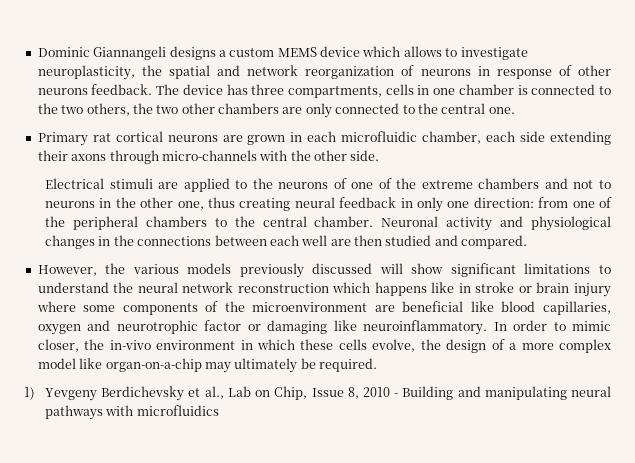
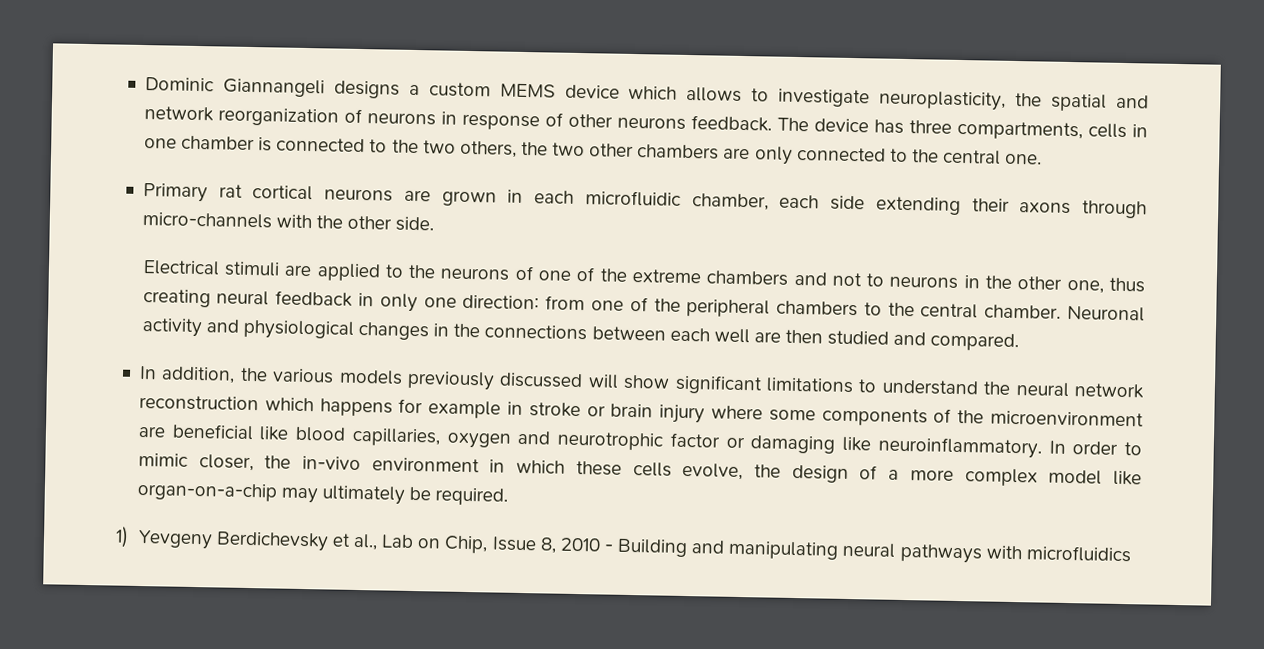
[37,265,97,276] However, -> [138,365,236,384] In addition,
[431,282,455,293] like -> [398,398,502,419] for example

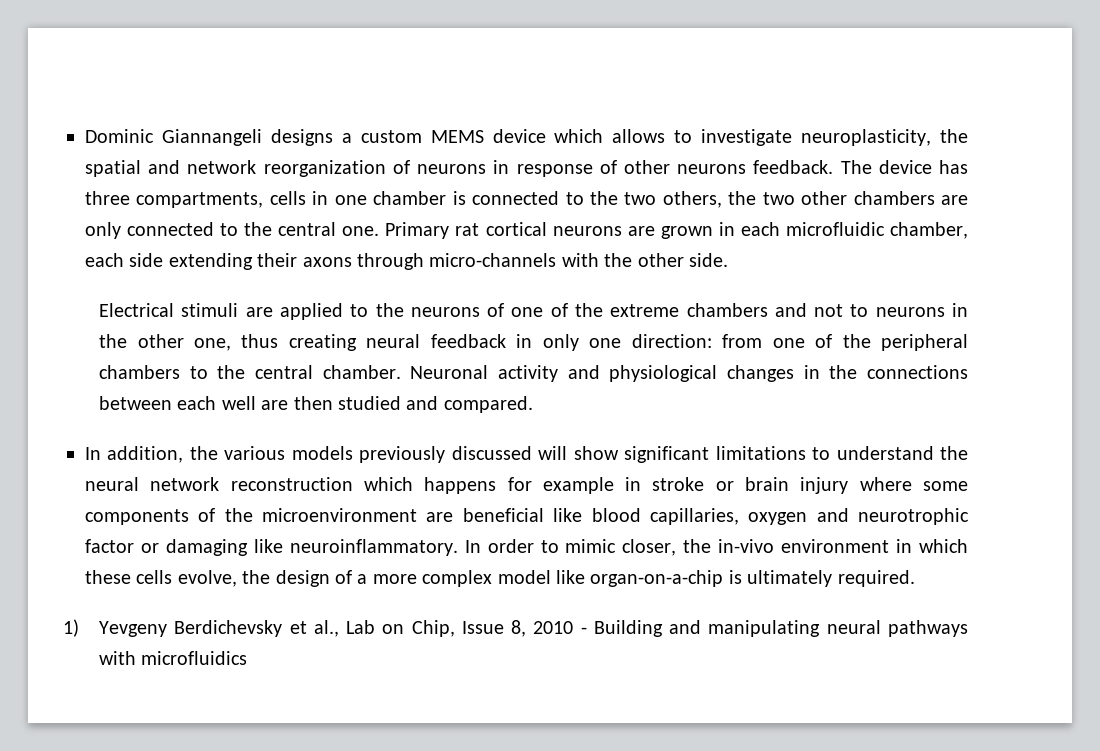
(1043, 159) // -> (380, 231) none
[281,485,432,505] may ultimately be -> [728,570,833,587] is ultimately

